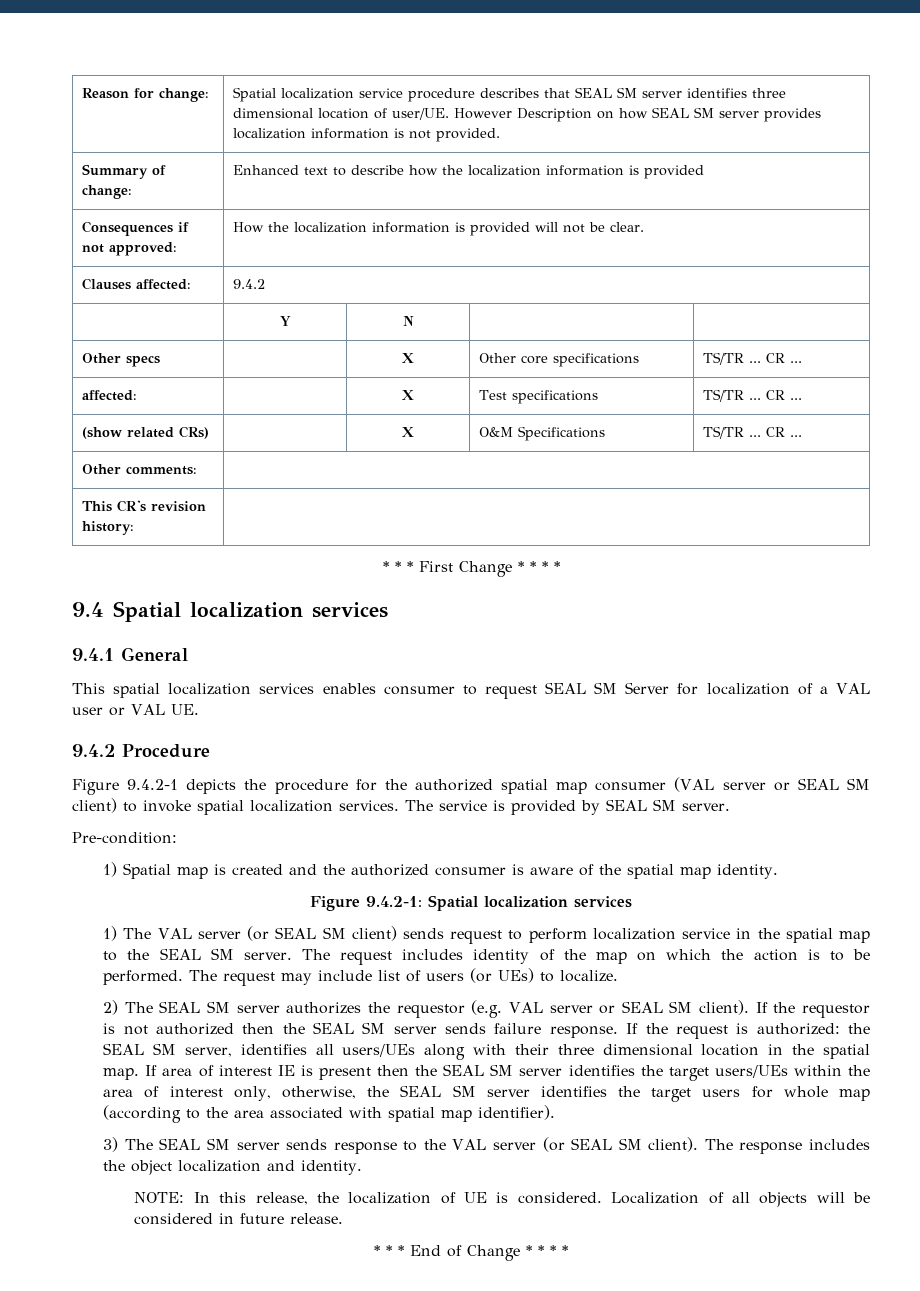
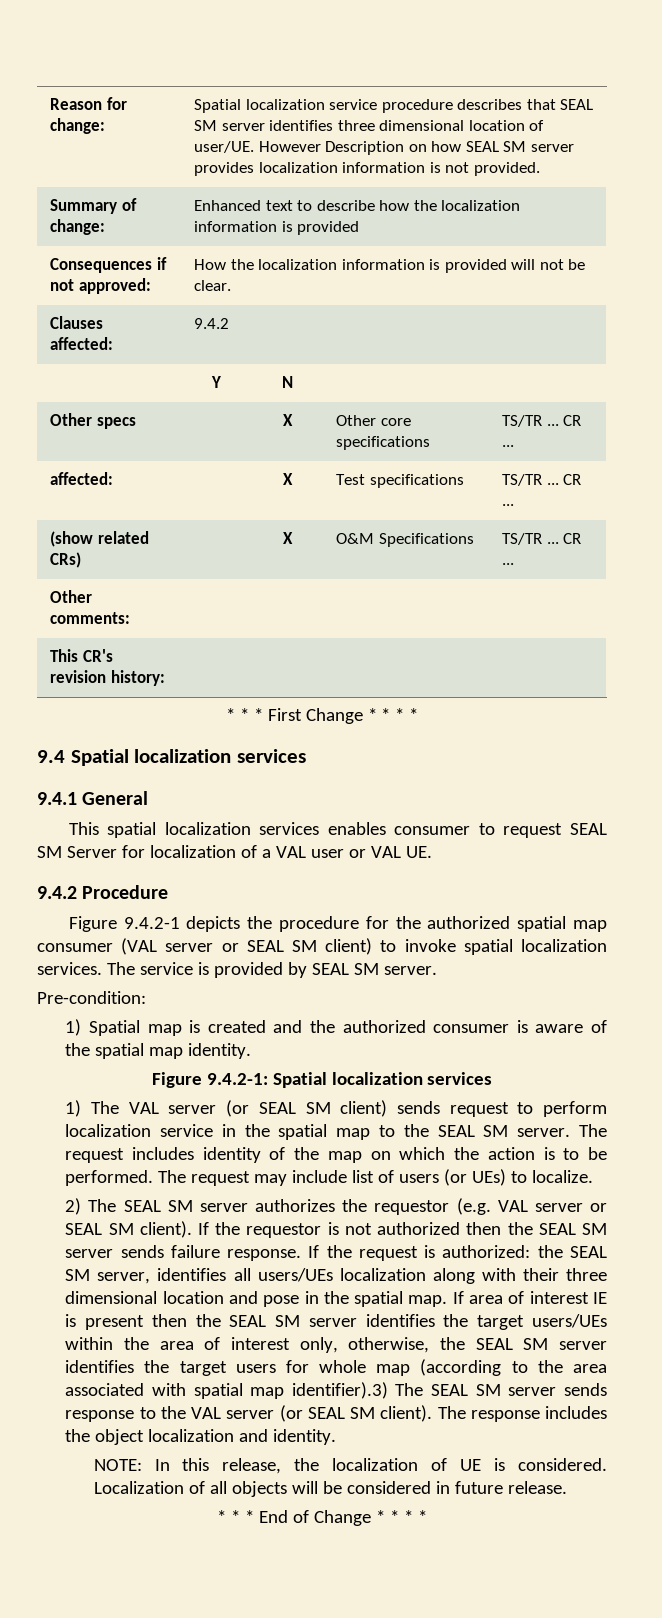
(416, 1050) none -> [339,1268,426,1281] localization
(760, 1050) none -> [228,1291,300,1307] and pose
[478,1105,556,1120] [103,1137,119,1152] identifier). // 3) -> [291,1382,388,1399] identifier).3)

